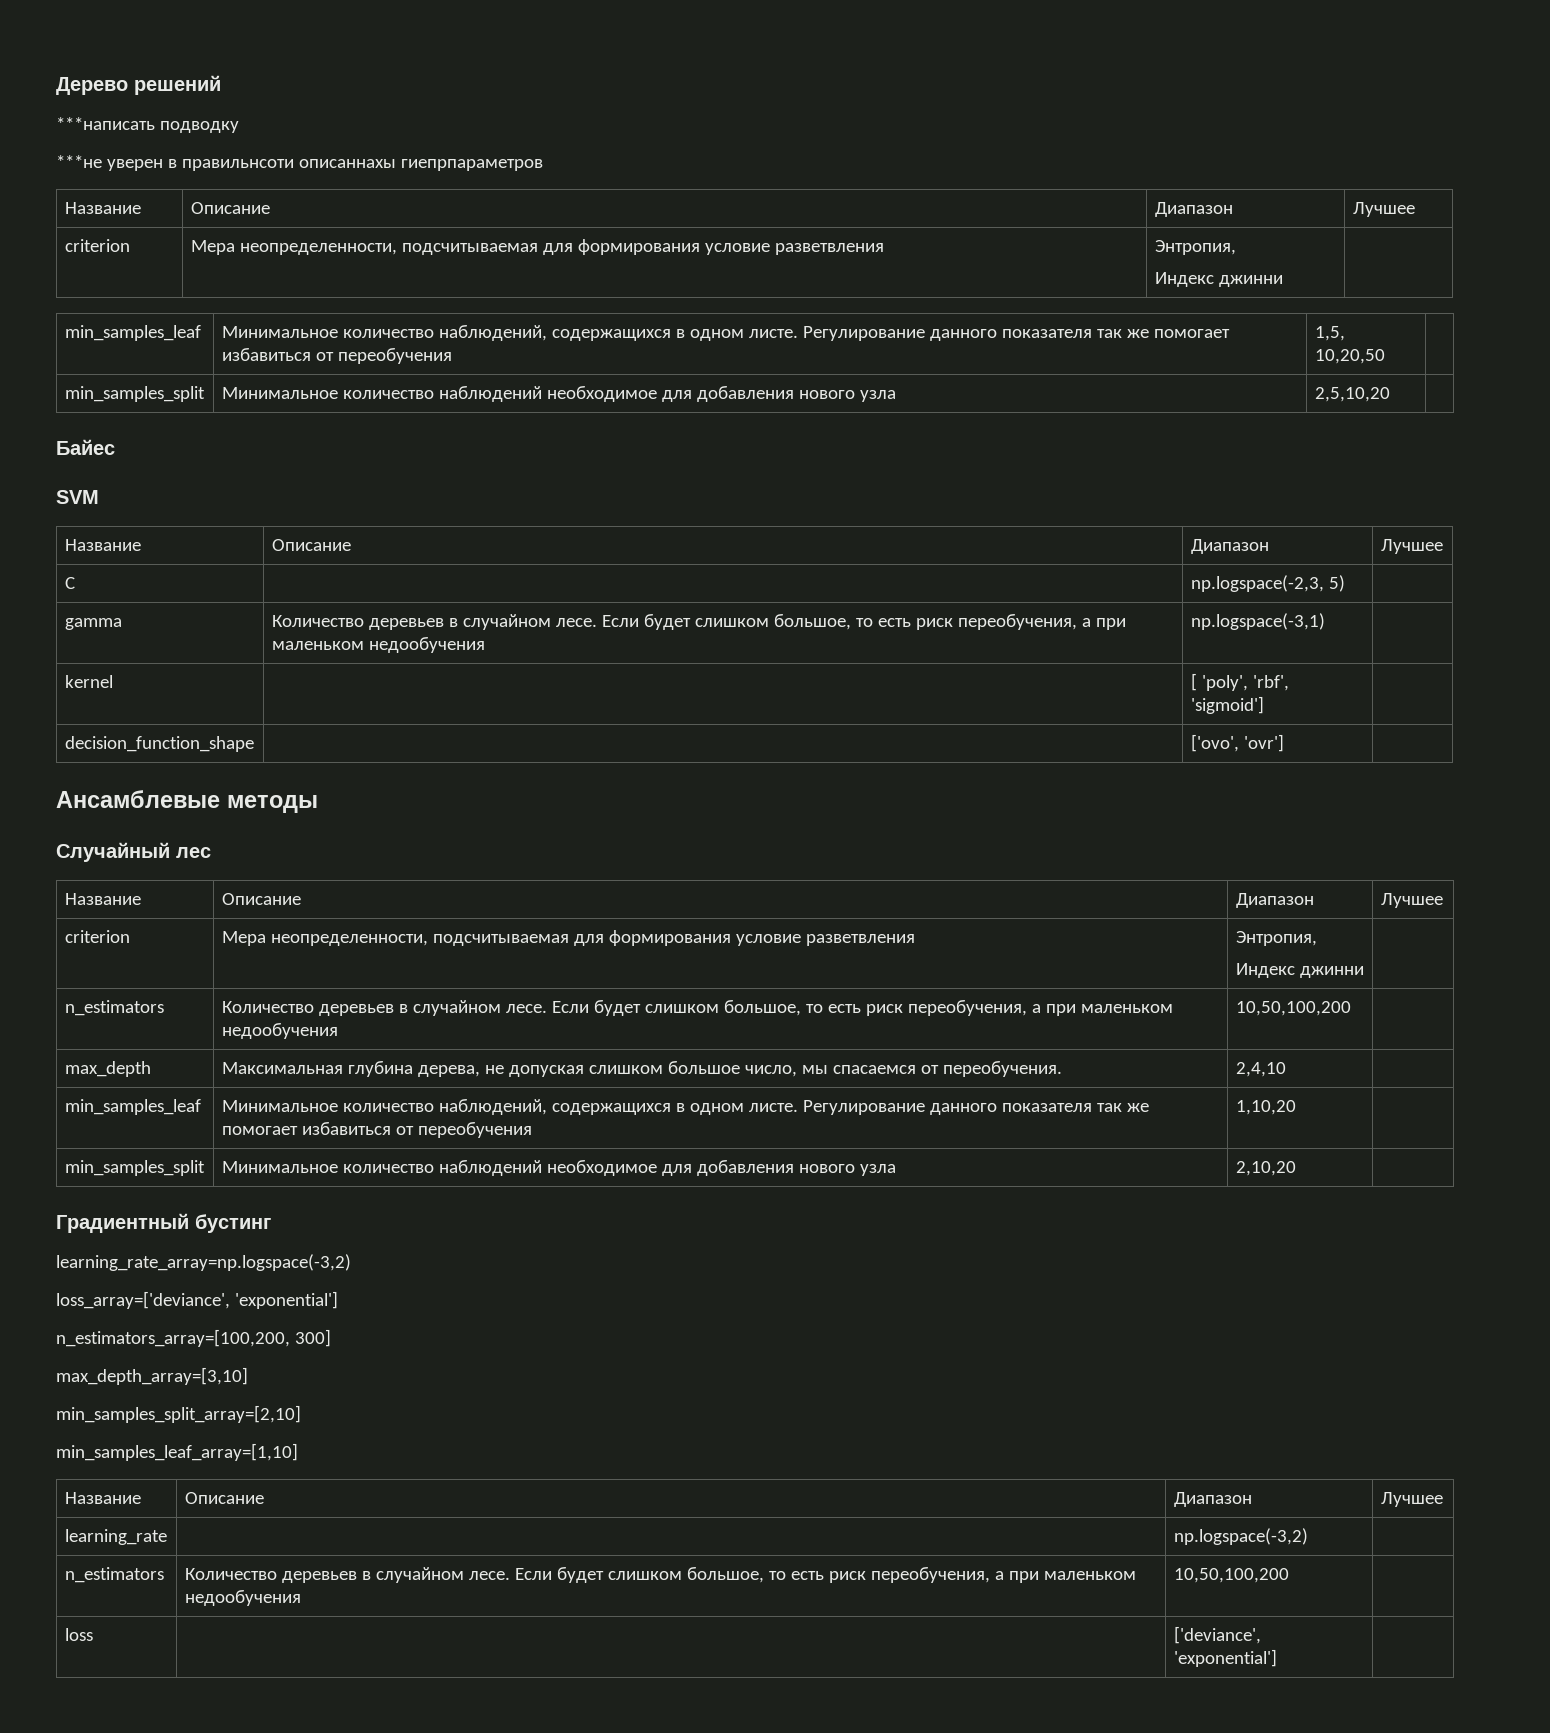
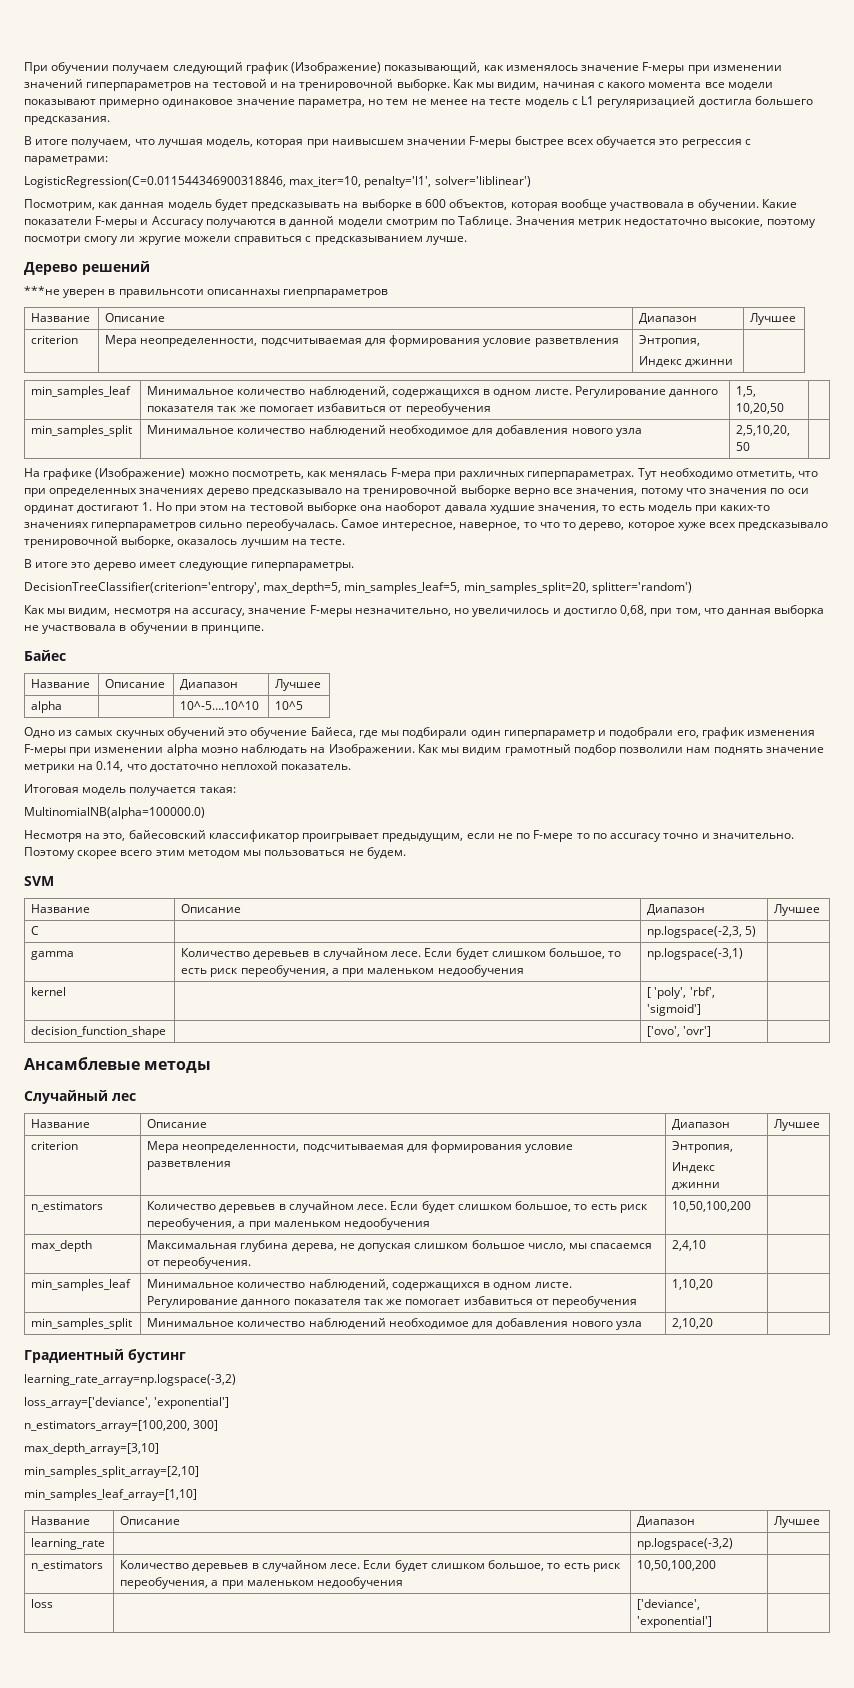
(56, 86) none -> [24,62,782,74] [24,79,773,91] [24,96,813,108] [24,116,110,125] [24,136,751,148] [24,156,108,165] [24,176,531,188] [24,199,797,211] [24,216,816,228] [24,236,467,245] При обучении получаем следующий график (Изображение) показывающий, как изменялось значение F-меры при изменении значений гиперпараметров на тестовой и на тренировочной выборке. Как мы видим, начиная с какого момента все модели показывают примерно одинаковое значение параметра, но тем не менее на тесте модель с L1 регуляризацией достигла большего предсказания. // В итоге получаем, что лучшая модель, которая при наивысшем значении F-меры быстрее всех обучается это регрессия с параметрами: // LogisticRegression(C=0.011544346900318846, max_iter=10, penalty='l1', solver='liblinear') // Посмотрим, как данная модель будет предсказывать на выборке в 600 объектов, которая вообще участвовала в обучении. Какие показатели F-меры и Accuracy получаются в данной модели смотрим по Таблице. Значения метрик недостаточно высокие, поэтому посмотри смогу ли жругие можели справиться с предсказыванием лучше. //
[56,117,239,133] // ***написать подводку -> (150, 268) none
[1314,387,1390,402] [56,439,115,455] 2,5,10,20 | // Байес -> [736,425,791,436] [736,442,751,451] [24,468,819,480] [24,485,809,497] [24,502,771,514] [24,519,829,531] [24,536,346,548] [24,559,355,571] [24,582,692,594] [24,605,825,617] [24,622,265,634] [24,650,66,661] [31,679,91,688] [105,679,166,688] [180,679,239,690] [275,679,322,691] [31,701,63,713] [180,701,260,710] [275,701,304,710] [24,727,816,739] [24,744,824,756] [24,761,352,773] [24,784,236,796] [24,807,205,819] [24,830,794,842] [24,847,406,859] 2,5,10,20, 50 | // На графике (Изображение) можно посмотреть, как менялась F-мера при рахличных гиперпараметрах. Тут необходимо отметить, что при определенных значениях дерево предсказывало на тренировочной выборке верно все значения, потому что значения по оси ординат достигают 1. Но при этом на тестовой выборке она наоборот давала худшие значения, то есть модель при каких-то значениях гиперпараметров сильно переобучалась. Самое интересное, наверное, то что то дерево, которое хуже всех предсказывало тренировочной выборке, оказалось лучшим на тесте. // В итоге это дерево имеет следующие гиперпараметры. // DecisionTreeClassifier(criterion='entropy', max_depth=5, min_samples_leaf=5, min_samples_split=20, splitter='random') // Как мы видим, несмотря на accuracy, значение F-меры незначительно, но увеличилось и достигло 0,68, при том, что данная выборка не участвовала в обучении в принципе. // Байес // Название | Описание | Диапазон | Лучшее // alpha | | 10^-5….10^10 | 10^5 // Одно из самых скучных обучений это обучение Байеса, где мы подбирали один гиперпараметр и подобрали его, график изменения F-меры при изменении alpha моэно наблюдать на Изображении. Как мы видим грамотный подбор позволили нам поднять значение метрики на 0.14, что достаточно неплохой показатель. // Итоговая модель получается такая: // MultinomialNB(alpha=100000.0) // Несмотря на это, байесовский классификатор проигрывает предыдущим, если не по F-мере то по accuracy точно и значительно. Поэтому скорее всего этим методом мы пользоваться не будем.

